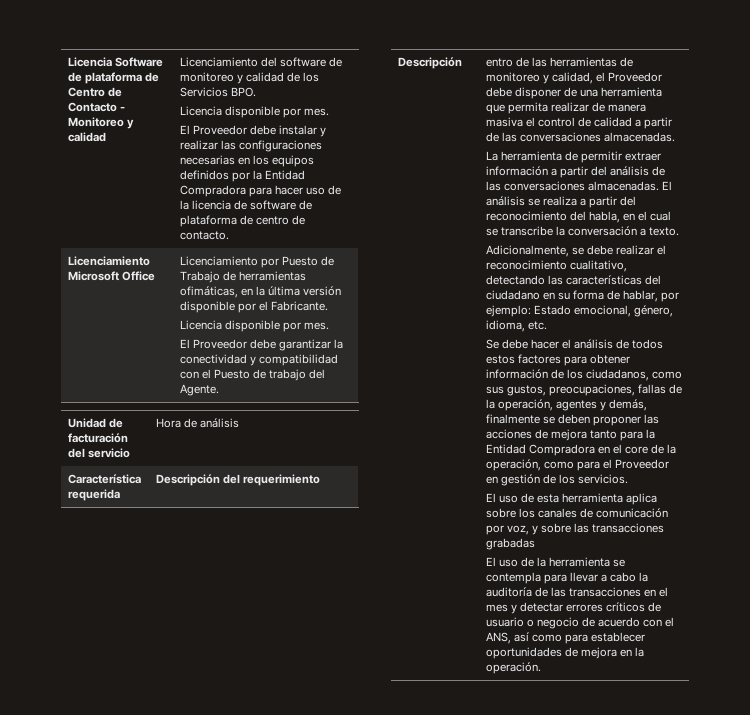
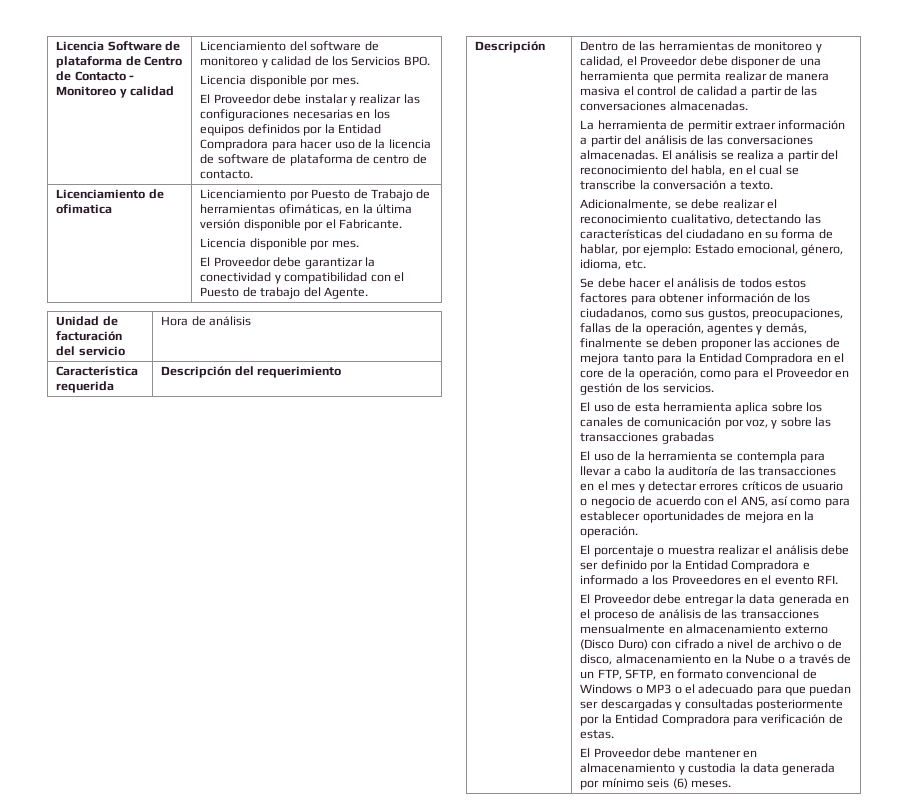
[67,271,155,281] Microsoft Office -> [148,189,164,199] [56,204,113,214] de ofimatica
[485,58,513,67] entro -> [580,41,619,51] Dentro
(541, 668) none -> [580,545,850,557] [580,560,810,572] [580,575,839,585] [580,594,850,606] [580,609,819,621] [580,624,828,634] [580,639,842,650] [580,654,852,665] [580,669,817,680] [580,684,852,696] [580,699,843,711] [580,714,843,726] [580,730,615,739] [580,748,757,758] [580,763,836,775] [580,778,731,790] // El porcentaje o muestra realizar el análisis debe ser definido por la Entidad Compradora e informado a los Proveedores en el evento RFI. // El Proveedor debe entregar la data generada en el proceso de análisis de las transacciones mensualmente en almacenamiento externo (Disco Duro) con cifrado a nivel de archivo o de disco, almacenamiento en la Nube o a través de un FTP, SFTP, en formato convencional de Windows o MP3 o el adecuado para que puedan ser descargadas y consultadas posteriormente por la Entidad Compradora para verificación de estas. // El Proveedor debe mantener en almacenamiento y custodia la data generada por mínimo seis (6) meses.

